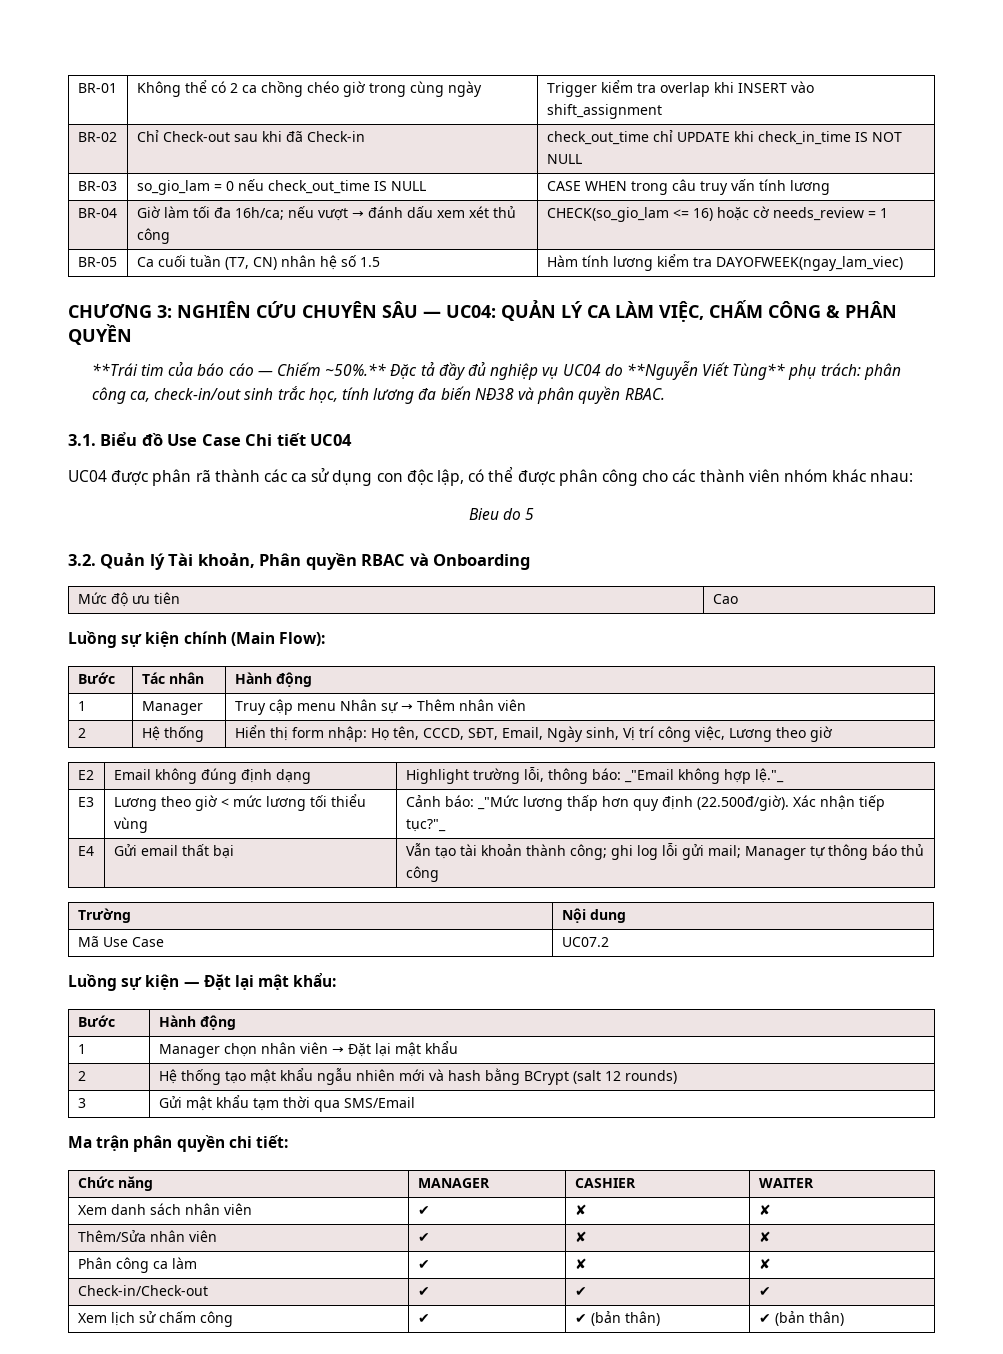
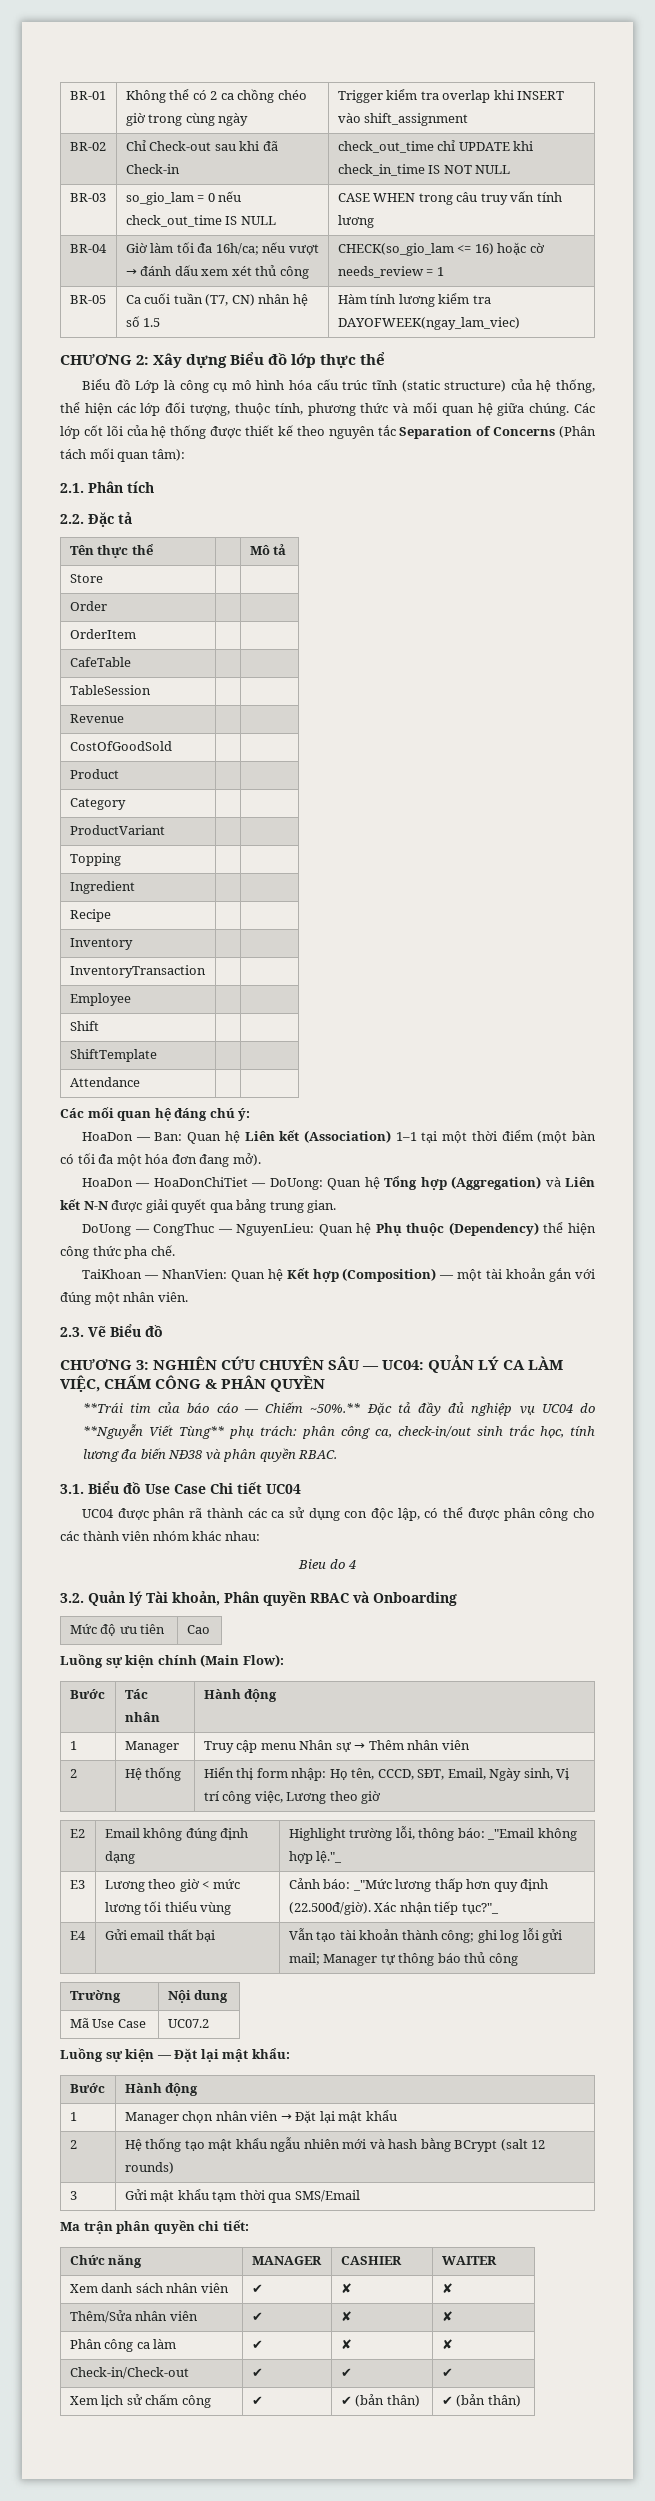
(903, 263) none -> [60,352,386,368] [81,379,595,393] [60,402,595,416] [60,425,597,439] [60,448,185,462] [60,481,154,493] [60,512,132,527] [69,544,153,558] [249,544,287,555] [69,574,103,583] [69,601,107,611] [69,629,136,639] [69,657,131,667] [69,685,151,695] [69,714,124,723] [69,741,172,751] [69,769,119,779] [69,798,126,810] [69,825,165,835] [69,853,121,866] [69,881,135,894] [69,909,111,922] [69,938,133,950] [69,965,206,978] [69,993,131,1006] [69,1021,99,1031] [69,1049,157,1062] [69,1077,140,1087] [60,1107,251,1121] [81,1130,596,1144] [60,1153,261,1167] [81,1176,595,1190] [60,1199,337,1213] [81,1222,597,1236] [60,1245,175,1259] [81,1268,595,1282] [60,1292,188,1305] [60,1324,163,1337] // CHƯƠNG 2: Xây dựng Biểu đồ lớp thực thể // Biểu đồ Lớp là công cụ mô hình hóa cấu trúc tĩnh (static structure) của hệ thống, thể hiện các lớp đối tượng, thuộc tính, phương thức và mối quan hệ giữa chúng. Các lớp cốt lõi của hệ thống được thiết kế theo nguyên tắc Separation of Concerns (Phân tách mối quan tâm): // 2.1. Phân tích // 2.2. Đặc tả // Tên thực thể | | Mô tả // Store | | // Order | | // OrderItem | | // CafeTable | | // TableSession | | // Revenue | | // CostOfGoodSold | | // Product | | // Category | | // ProductVariant | | // Topping | | // Ingredient | | // Recipe | | // Inventory | | // InventoryTransaction | | // Employee | | // Shift | | // ShiftTemplate | | // Attendance | | // Các mối quan hệ đáng chú ý: // HoaDon — Ban: Quan hệ Liên kết (Association) 1–1 tại một thời điểm (một bàn có tối đa một hóa đơn đang mở). // HoaDon — HoaDonChiTiet — DoUong: Quan hệ Tổng hợp (Aggregation) và Liên kết N-N được giải quyết qua bảng trung gian. // DoUong — CongThuc — NguyenLieu: Quan hệ Phụ thuộc (Dependency) thể hiện công thức pha chế. // TaiKhoan — NhanVien: Quan hệ Kết hợp (Composition) — một tài khoản gắn với đúng một nhân viên. // 2.3. Vẽ Biểu đồ
[525,508,535,520] 5 -> [347,1560,356,1569] 4

